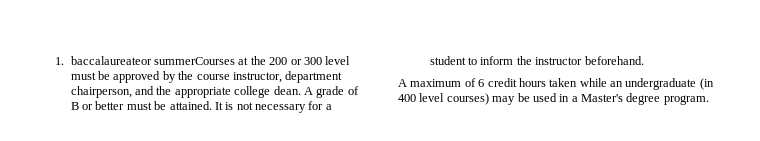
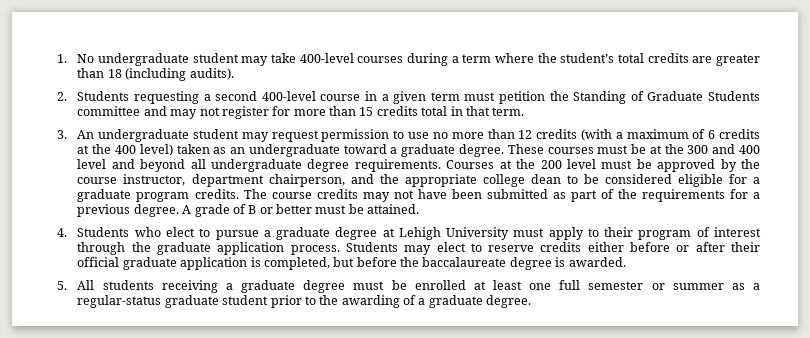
[70,56,236,65] baccalaureateor summerCourses -> [77,53,761,66] [77,68,234,81] [57,91,761,104] [77,106,525,119] [57,129,760,142] [77,144,761,157] [77,159,495,172] No undergraduate student may take 400-level courses during a term where the student’s total credits are greater than 18 (including audits). // 2. Students requesting a second 400-level course in a given term must petition the Standing of Graduate Students committee and may not register for more than 15 credits total in that term. // 3. An undergraduate student may request permission to use no more than 12 credits (with a maximum of 6 credits at the 400 level) taken as an undergraduate toward a graduate degree. These courses must be at the 300 and 400 level and beyond all undergraduate degree requirements. Courses
[290,57,322,65] or 300 -> (562, 164) none
[273,86,301,95] dean. -> [530,174,761,187] [77,189,760,202] [77,204,179,217] dean to be considered eligible for a graduate program credits. The course credits may not have been submitted as part of the requirements for a previous degree.
[214,101,332,113] [429,56,644,65] [398,78,714,90] [398,93,709,105] It is not necessary for a student to inform the instructor beforehand. // A maximum of 6 credit hours taken while an undergraduate (in 400 level courses) may be used in a Master's degree program. -> [57,227,762,240] [77,242,760,255] [77,257,626,270] [57,280,761,293] [77,295,532,308] // 4. Students who elect to pursue a graduate degree at Lehigh University must apply to their program of interest through the graduate application process. Students may elect to reserve credits either before or after their official graduate application is completed, but before the baccalaureate degree is awarded. // 5. All students receiving a graduate degree must be enrolled at least one full semester or summer as a regular-status graduate student prior to the awarding of a graduate degree.

